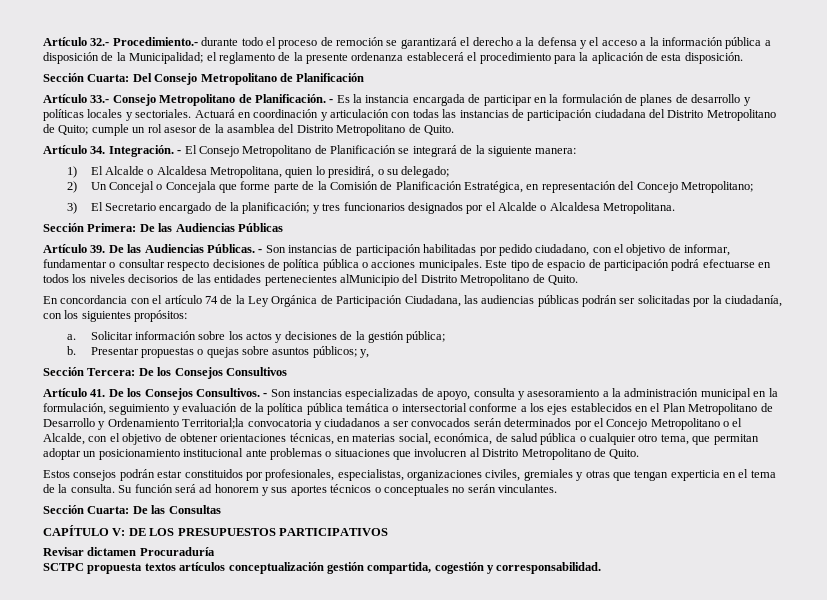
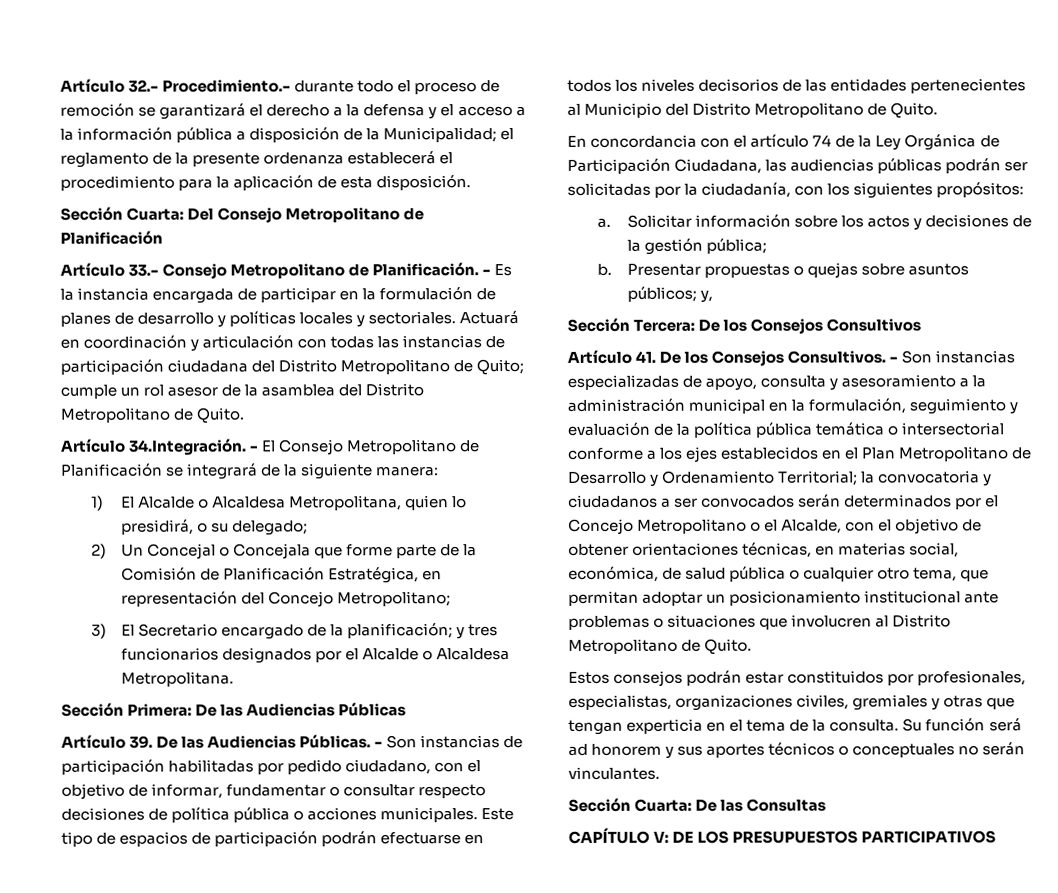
[90,145,174,157] 34. Integración. -> [128,438,248,456] 34.Integración.
[547,259,700,271] espacio de participación podrá -> [119,830,378,847] espacios de participación podrán
[340,274,399,286] alMunicipio -> [567,102,663,118] al Municipio
[182,418,245,429] Territorial;la -> [778,470,876,486] Territorial; la
[43,547,215,556] [43,562,602,574] // Revisar dictamen Procuraduría // SCTPC propuesta textos artículos conceptualización gestión compartida, cogestión y corresponsabilidad. -> (997, 837) none

